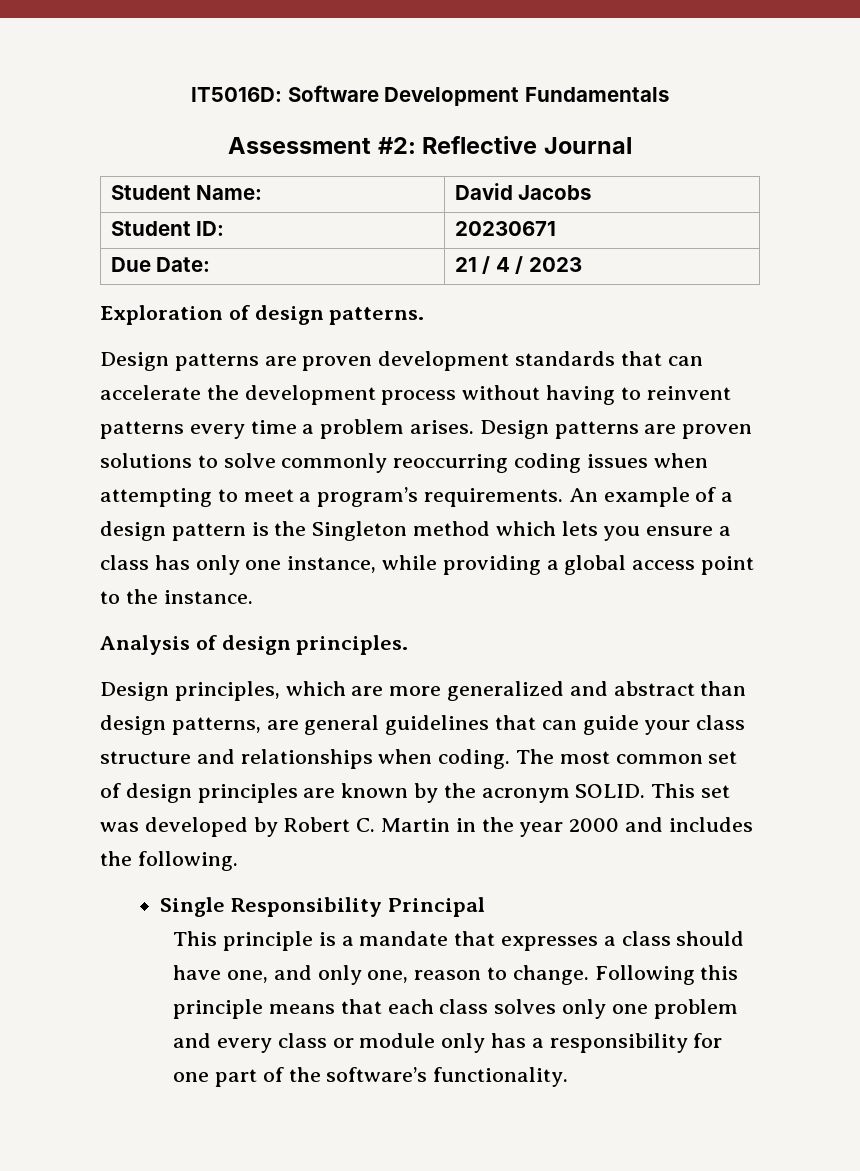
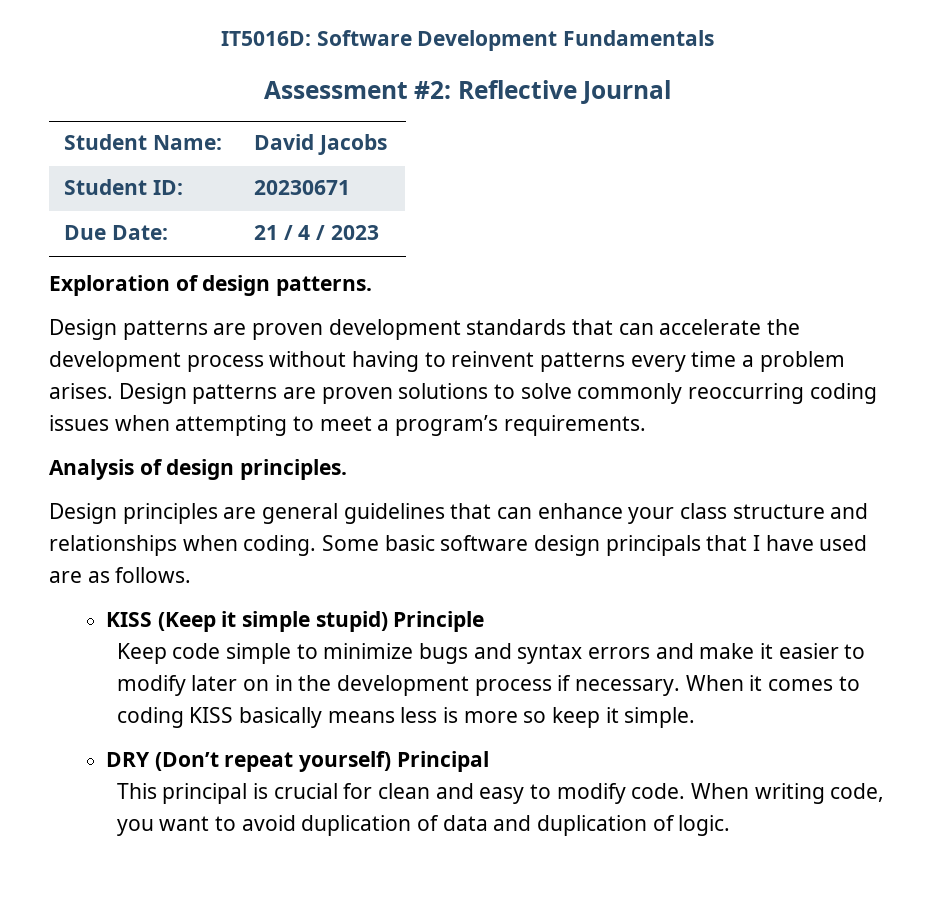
[568,487,734,507] [100,521,732,541] [100,555,755,575] [100,589,253,604] An example of a design pattern is the Singleton method which lets you ensure a class has only one instance, while providing a global access point to the instance. -> (646, 425) none
[174,681,747,701] [100,715,261,735] principles, which are more generalized and abstract than design patterns, -> [122,503,218,524] principles
[582,715,639,735] guide -> [537,503,623,519] enhance
[516,749,738,764] [100,783,731,803] [100,817,753,837] [100,851,238,871] [160,897,485,917] [173,931,745,951] [173,965,739,985] [173,999,738,1019] [173,1033,723,1053] [173,1067,569,1087] The most common set of design principles are known by the acronym SOLID. This set was developed by Robert C. Martin in the year 2000 and includes the following. // Single Responsibility Principal // This principle is a mandate that expresses a class should have one, and only one, reason to change. Following this principle means that each class solves only one problem and every class or module only has a responsibility for one part of the software’s functionality. -> [322,535,868,556] [49,567,192,583] [105,611,485,632] [116,643,866,664] [116,675,860,696] [116,707,696,728] [105,751,489,772] [116,783,885,804] [116,815,731,836] Some basic software design principals that I have used are as follows. // KISS (Keep it simple stupid) Principle // Keep code simple to minimize bugs and syntax errors and make it easier to modify later on in the development process if necessary. When it comes to coding KISS basically means less is more so keep it simple. // DRY (Don’t repeat yourself) Principal // This principal is crucial for clean and easy to modify code. When writing code, you want to avoid duplication of data and duplication of logic.

